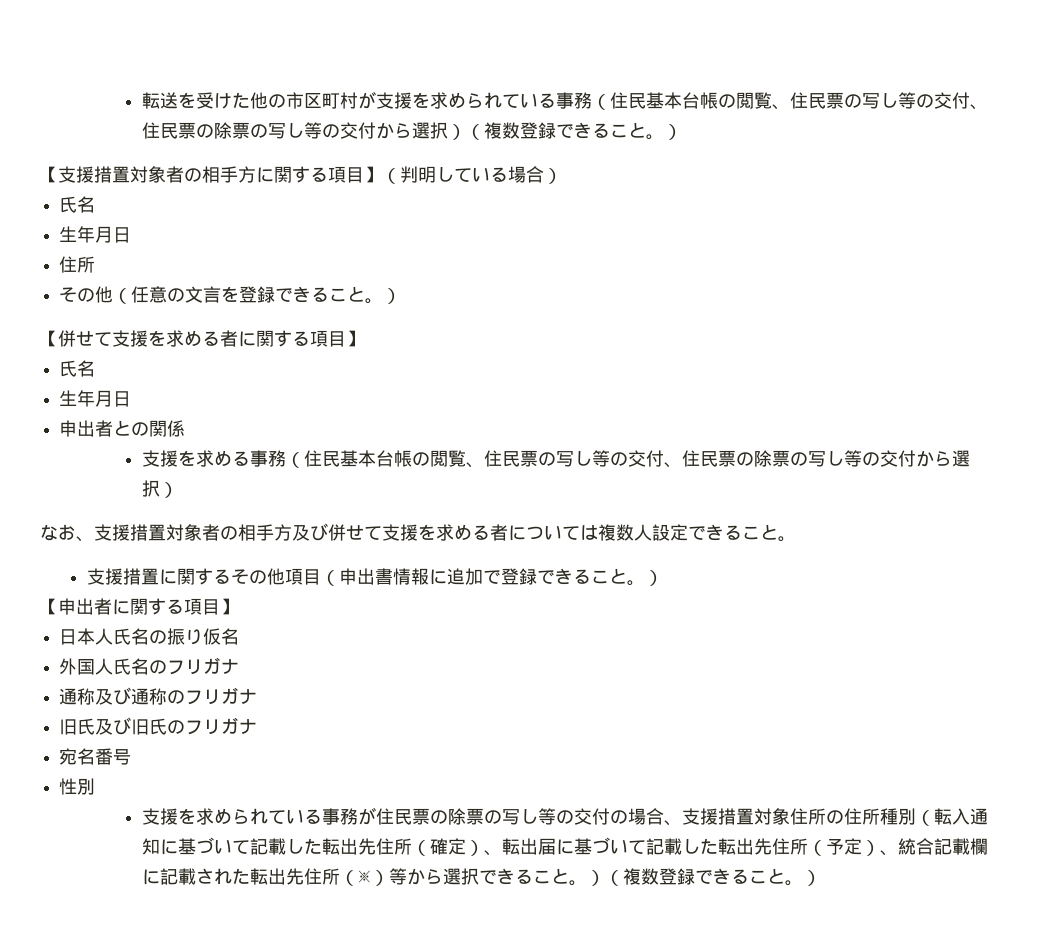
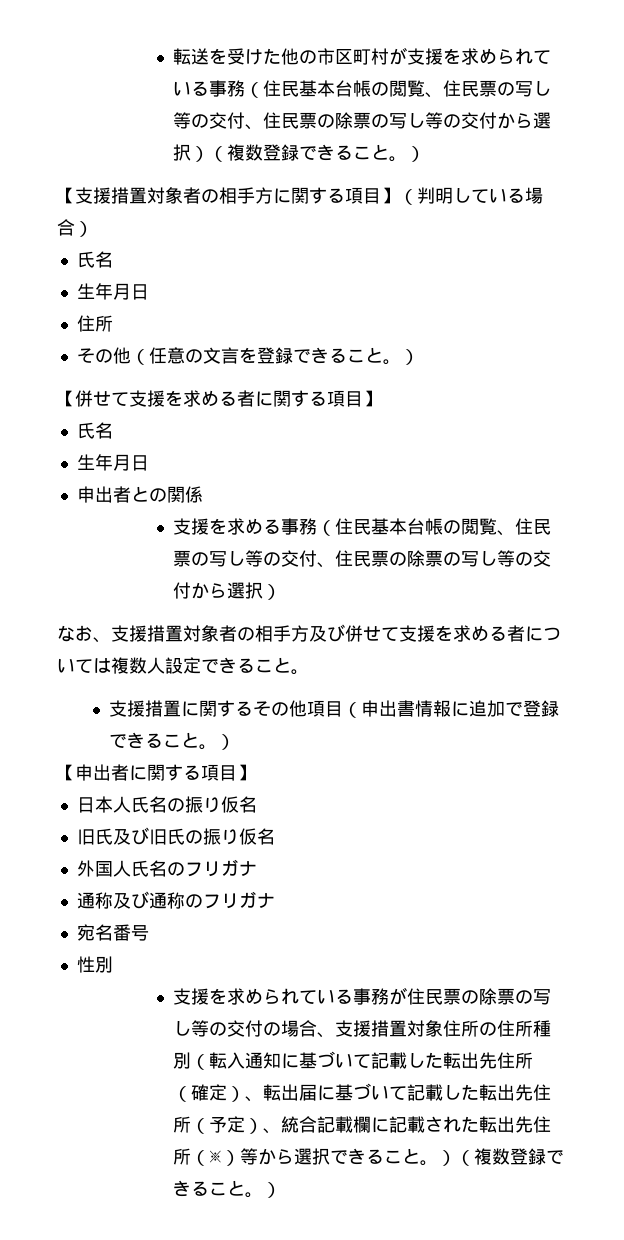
(240, 636) none -> [76,827,275,845] // 旧氏及び旧氏の振り仮名
[59,717,258,735] // 旧氏及び旧氏のフリガナ -> (275, 900) none

